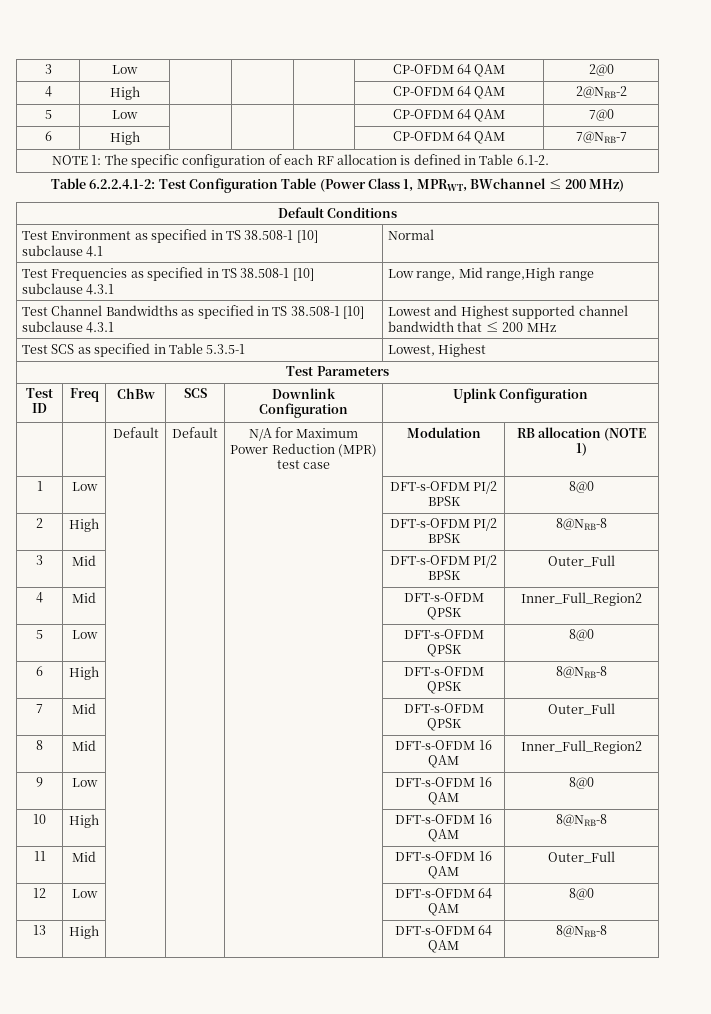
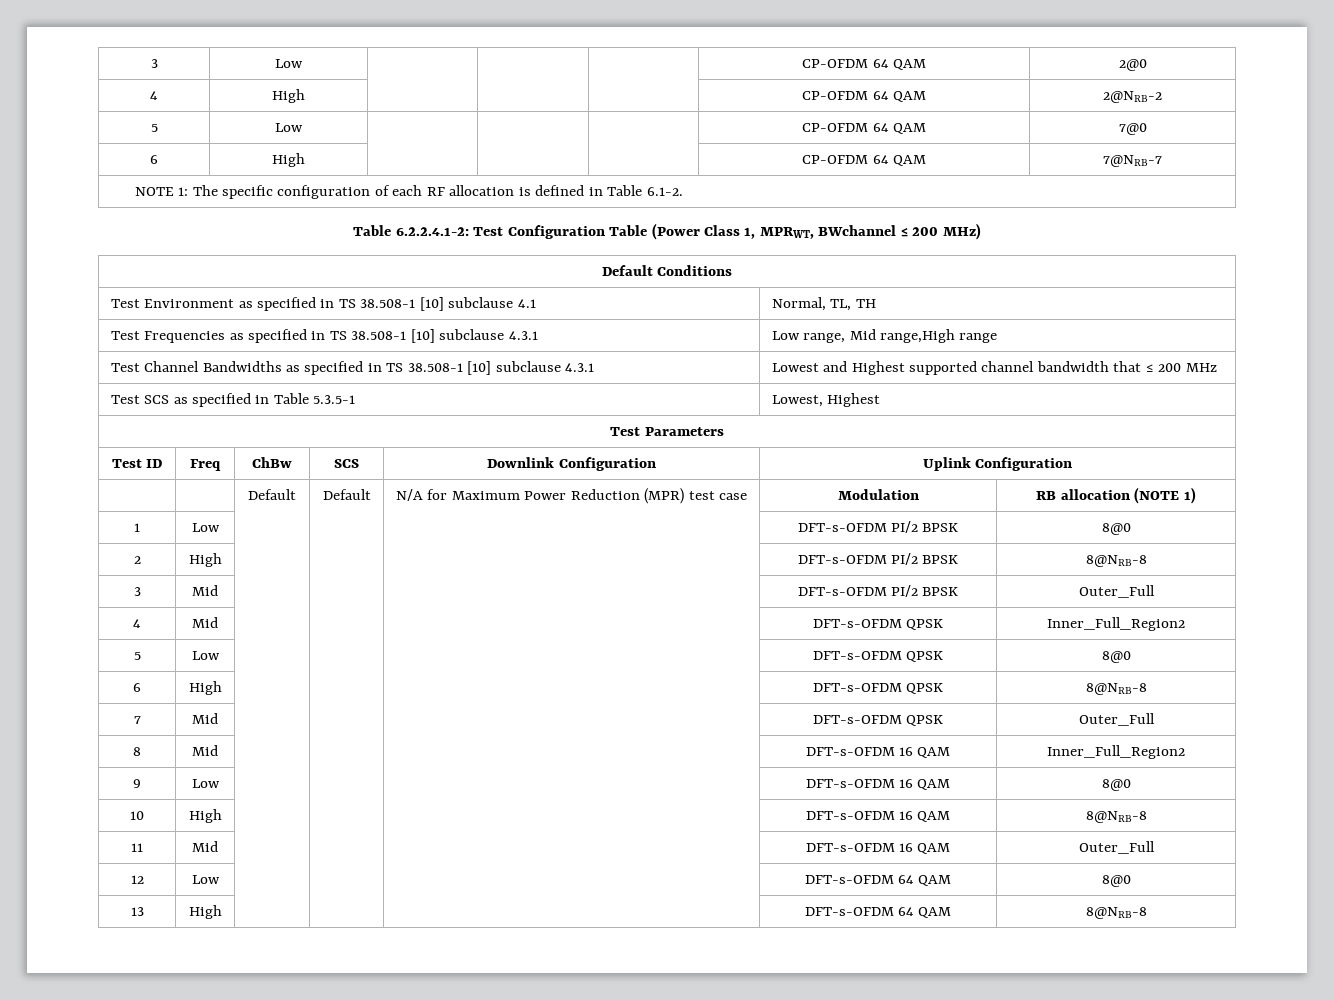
[388,229,435,240] Normal -> [771,297,876,311] Normal, TL, TH

